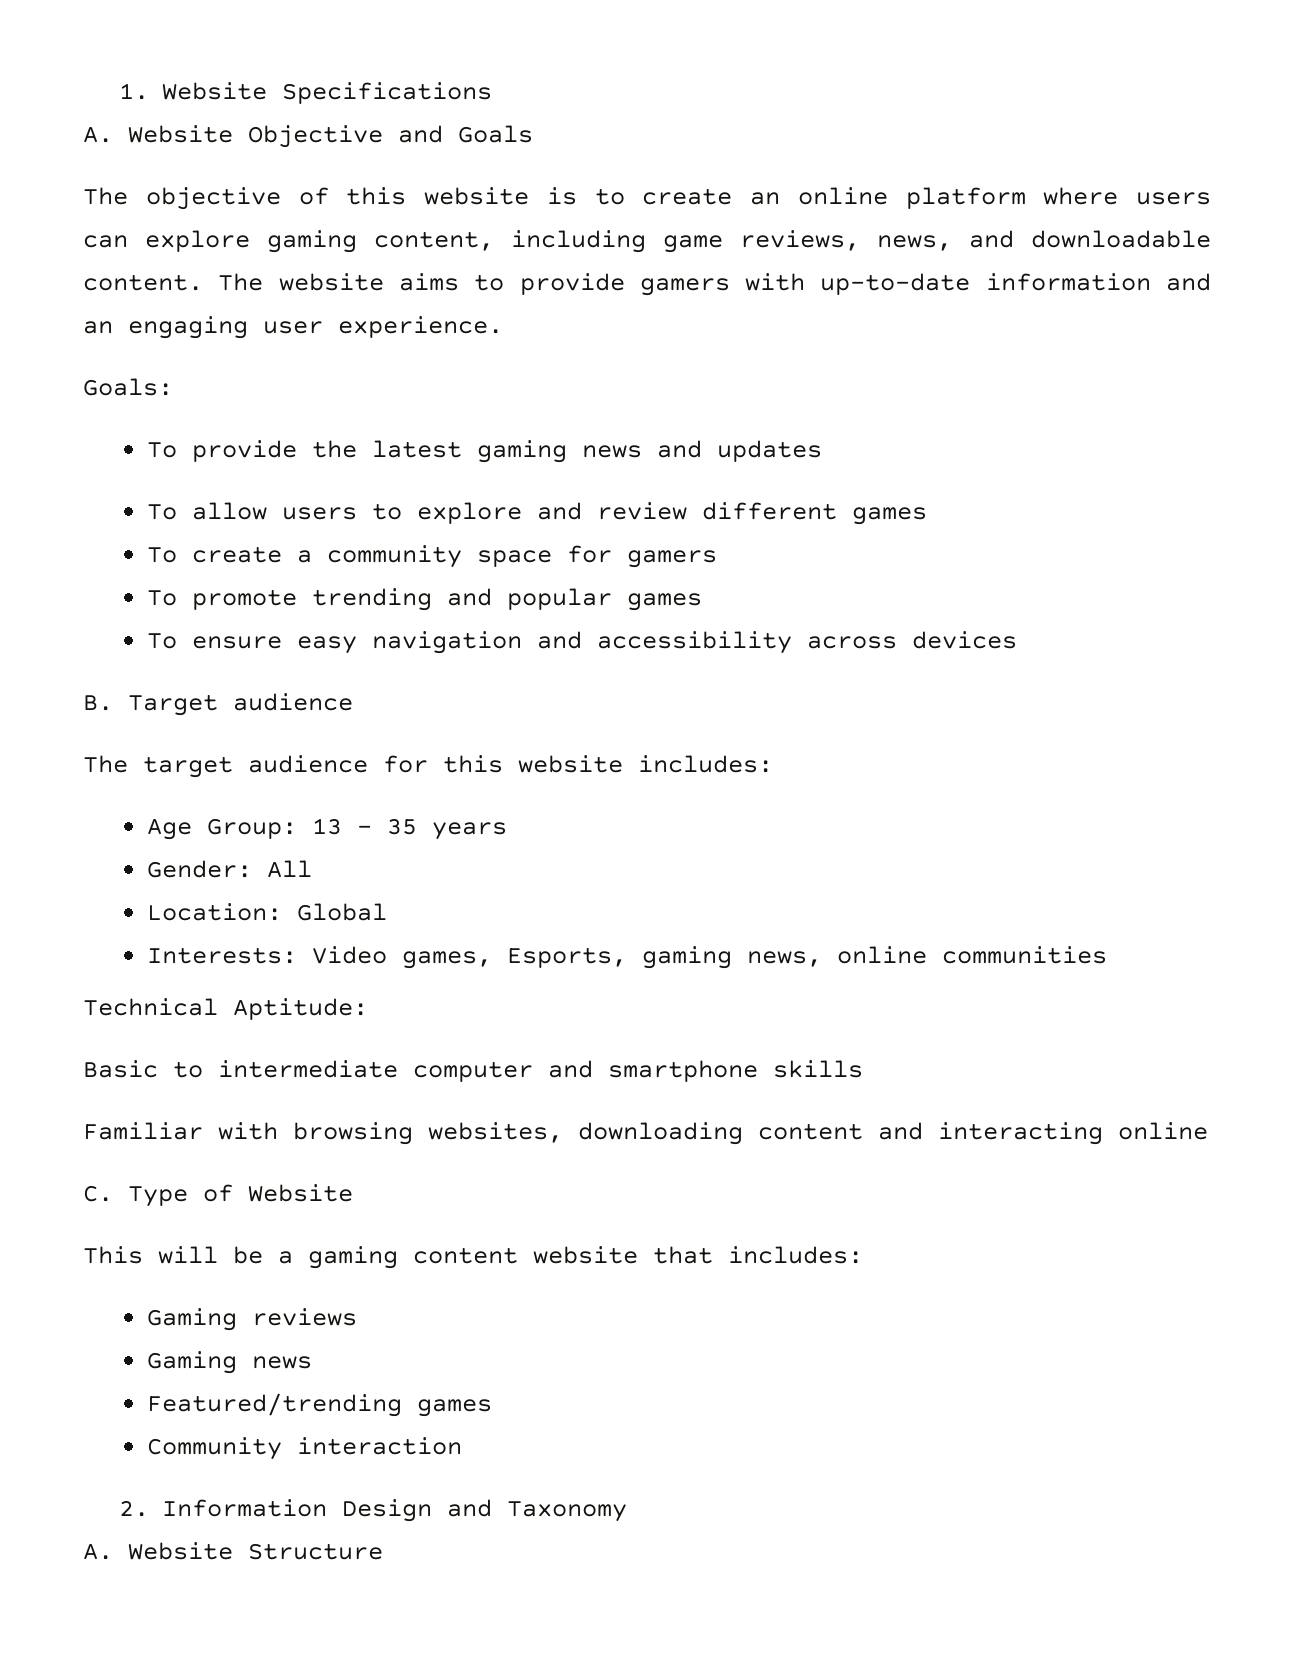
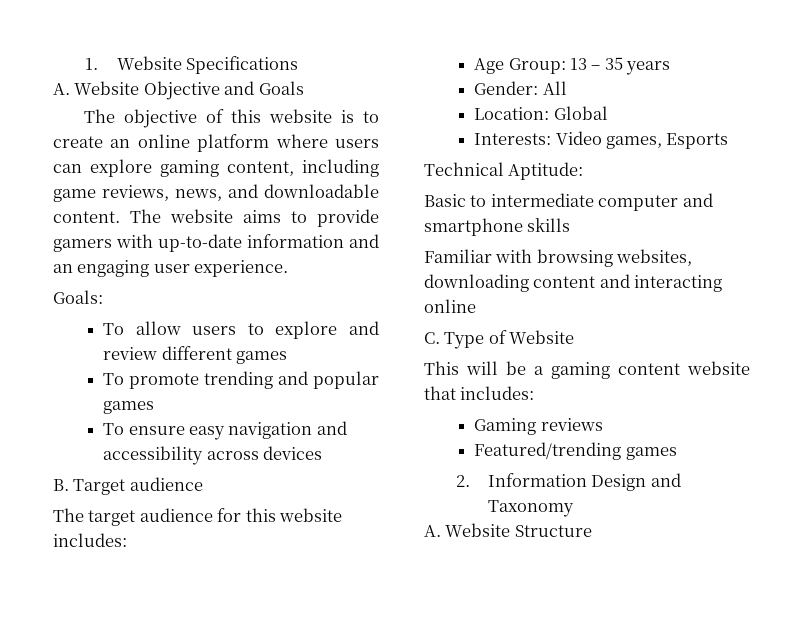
[147,440,823,463] // To provide the latest gaming news and updates -> (103, 297) none
[147,545,718,568] // To create a community space for gamers -> (288, 357) none
[507,946,1108,969] Esports, gaming news, online communities -> [666,133,729,149] Esports
[147,1351,313,1374] // Gaming news -> (603, 424) none
[147,1437,463,1460] // Community interaction -> (677, 453) none

